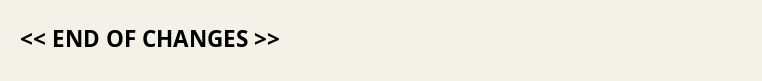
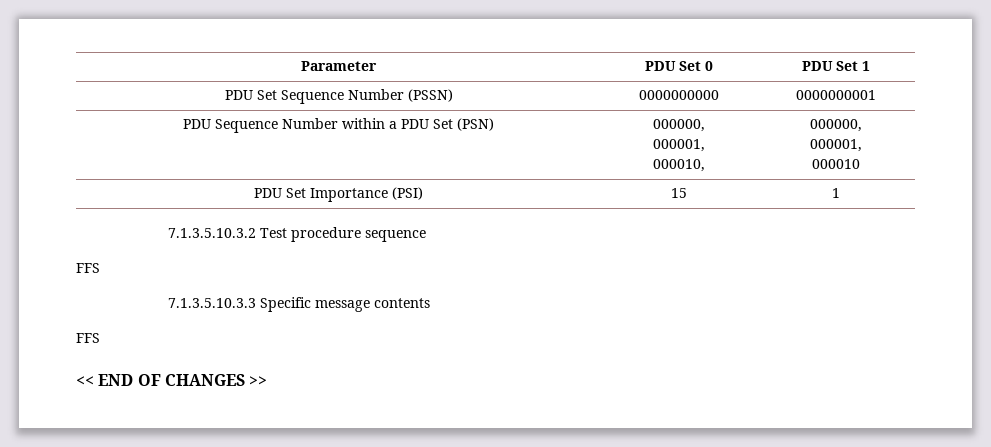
(20, 39) none -> [301,61,377,71] [645,61,713,71] [802,61,870,71] [224,89,453,104] [639,90,719,100] [796,90,876,100] [183,118,494,133] [653,119,705,132] [653,139,705,152] [653,159,705,172] [810,119,862,132] [810,139,862,152] [812,159,860,169] [254,187,423,202] [671,188,687,198] [832,188,840,198] [167,227,426,242] [76,263,100,273] [167,297,430,312] [76,333,100,343] Parameter | PDU Set 0 | PDU Set 1 // PDU Set Sequence Number (PSSN) | 0000000000 | 0000000001 // PDU Sequence Number within a PDU Set (PSN) | 000000, // 000001, // 000010, | 000000, // 000001, // 000010 // PDU Set Importance (PSI) | 15 | 1 // 7.1.3.5.10.3.2 Test procedure sequence // FFS // 7.1.3.5.10.3.3 Specific message contents // FFS //

